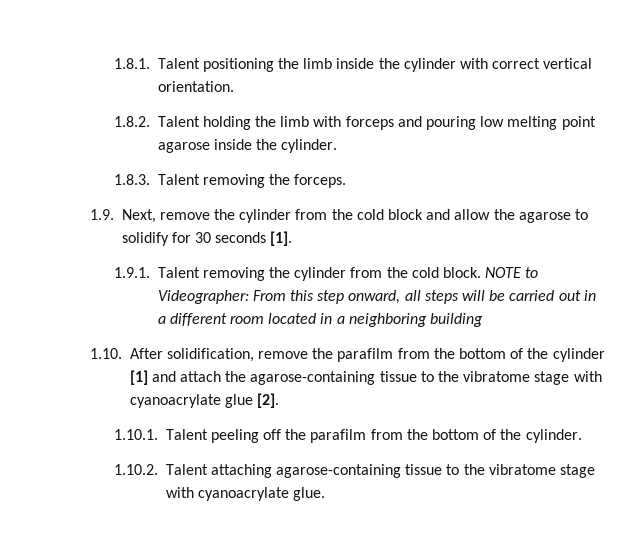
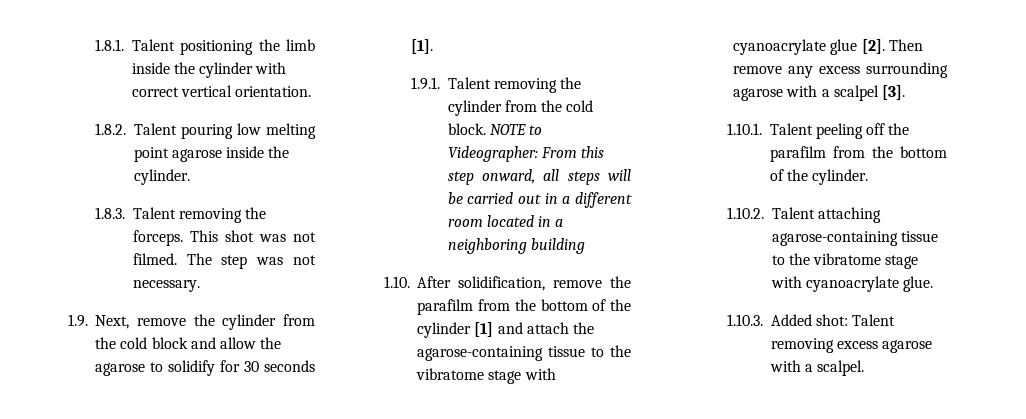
[202,116,422,130] holding the limb with forceps and -> (177, 129) none
(347, 181) none -> [189,230,316,242] [132,253,316,269] [132,280,200,292] This shot was not filmed. The step was not necessary.
(280, 400) none -> [888,39,923,51] [733,62,948,78] [733,85,906,101] Then remove any excess surrounding agarose with a scalpel [3].
(326, 494) none -> [727,314,896,326] [770,338,933,353] [769,360,865,376] // 1.10.3. Added shot: Talent removing excess agarose with a scalpel.

